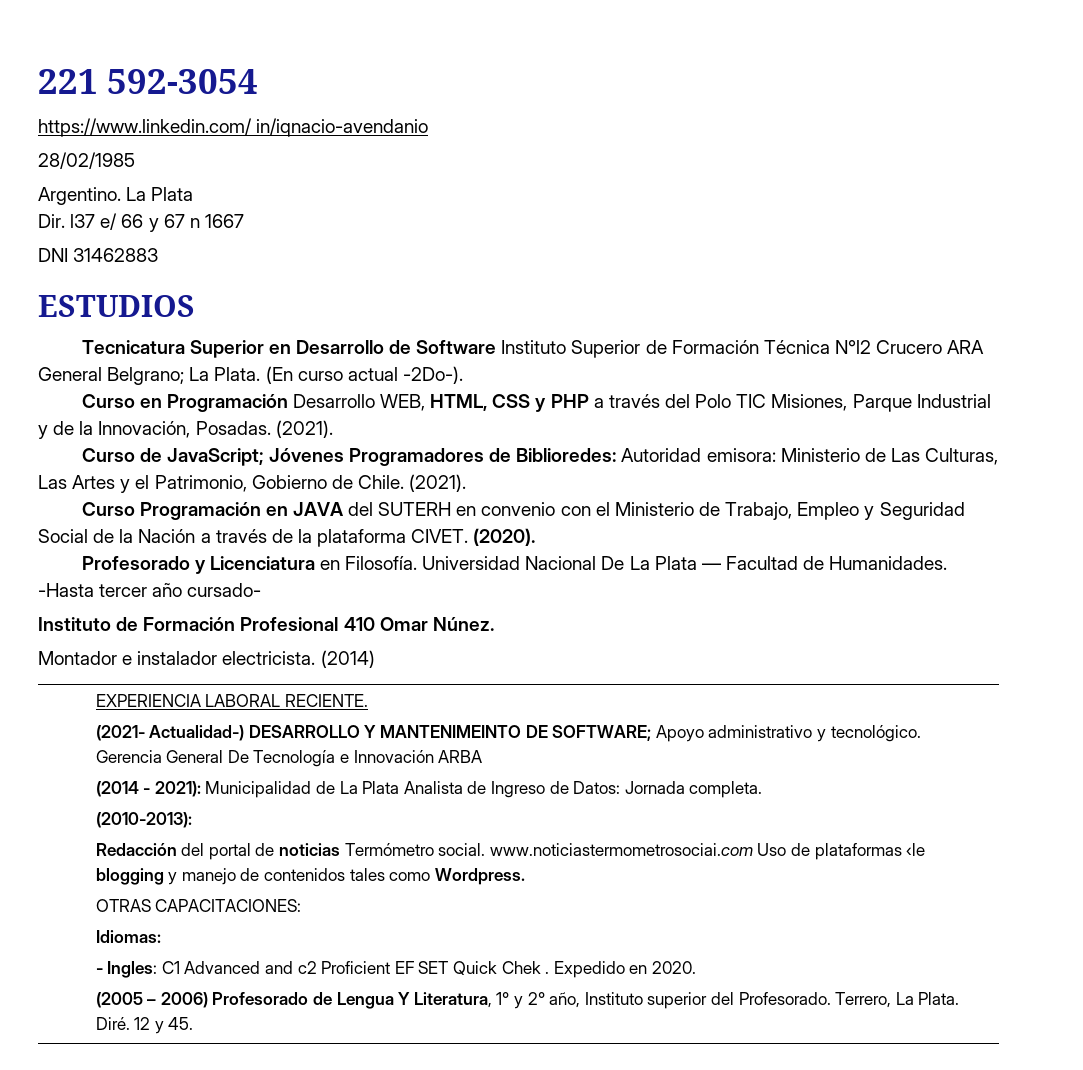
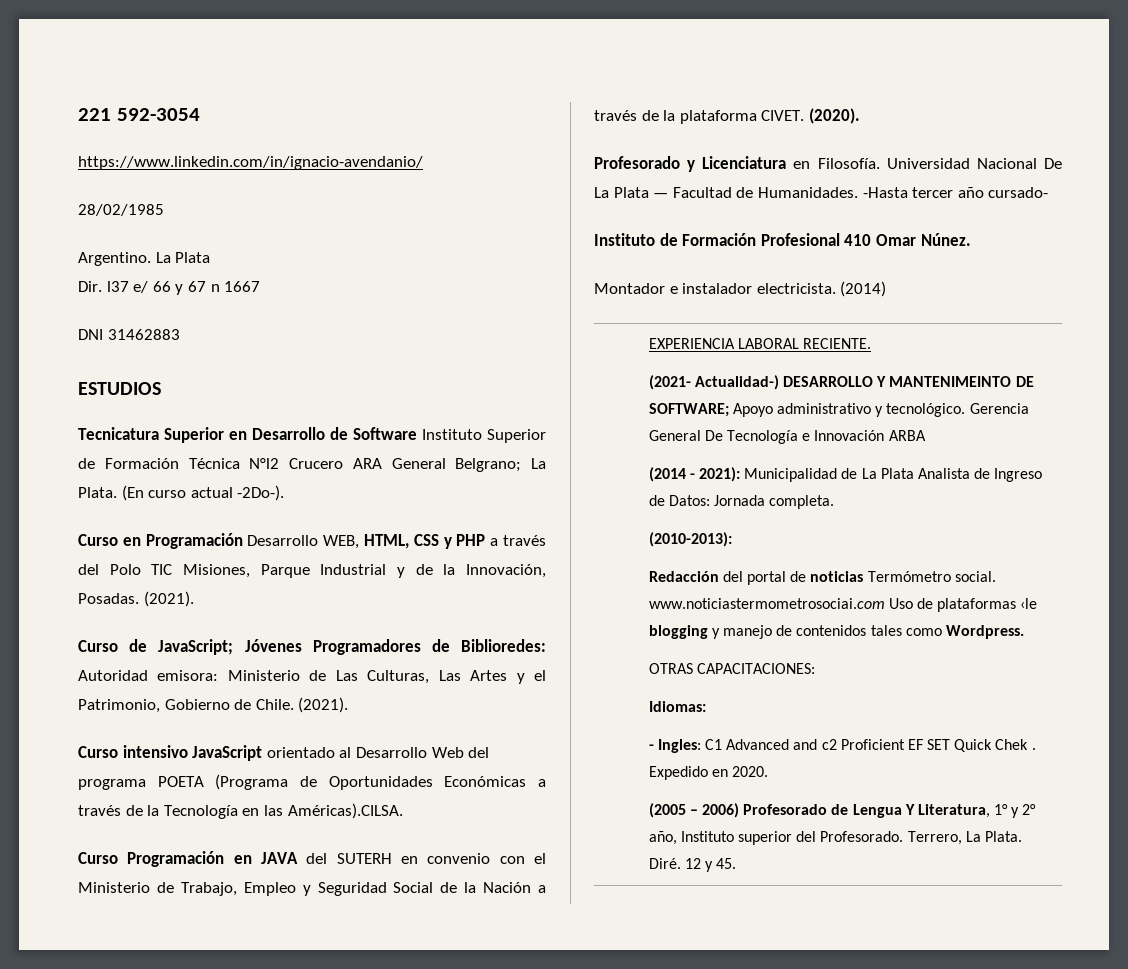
[38,118,429,137] https://www.linkedin.com/ in/iqnacio-avendanio -> [78,156,423,170] https://www.linkedin.com/in/ignacio-avendanio/
(467, 483) none -> [78,745,490,761] [78,774,546,790] [78,803,403,819] // Curso intensivo JavaScript orientado al Desarrollo Web del programa POETA (Programa de Oportunidades Económicas a través de la Tecnología en las Américas).CILSA.

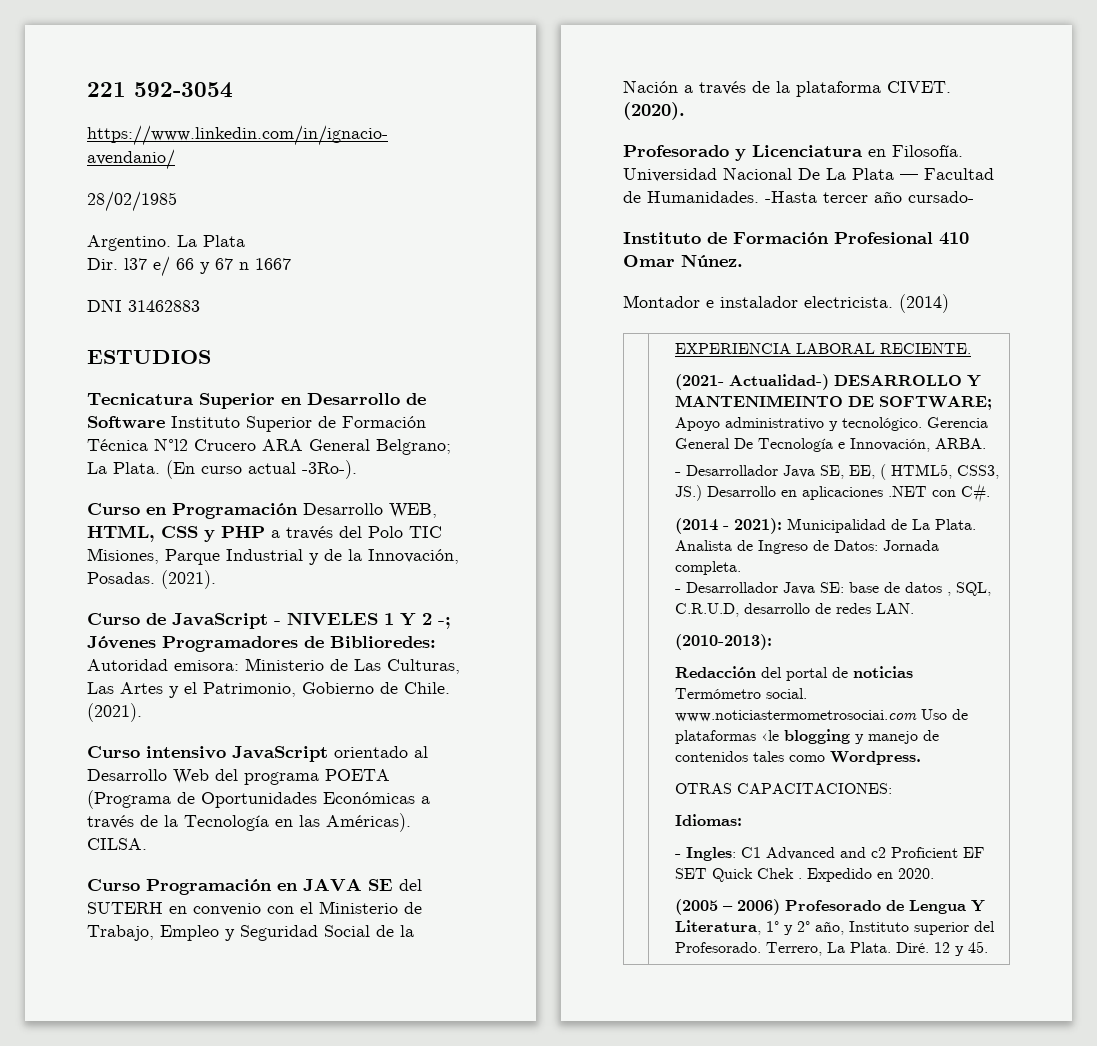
[237,485,285,501] -2Do-). -> [302,460,357,479] -3Ro-).
[158,639,234,655] JavaScript; -> [172,612,451,629] JavaScript - NIVELES 1 Y 2 -;
[287,803,403,819] Américas).CILSA. -> [326,813,411,832] [87,838,147,850] Américas). CILSA.
(298, 858) none -> [368,879,393,891] SE
[814,430,926,441] Innovación ARBA -> [850,438,987,452] [675,464,1000,480] [675,483,991,503] Innovación, ARBA. // - Desarrollador Java SE, EE, ( HTML5, CSS3, JS.) Desarrollo en aplicaciones .NET con C#.
[880,468,914,479] Plata -> [935,519,977,530] Plata.
(835, 502) none -> [675,582,992,596] [675,603,915,617] // - Desarrollador Java SE: base de datos , SQL, C.R.U.D, desarrollo de redes LAN.

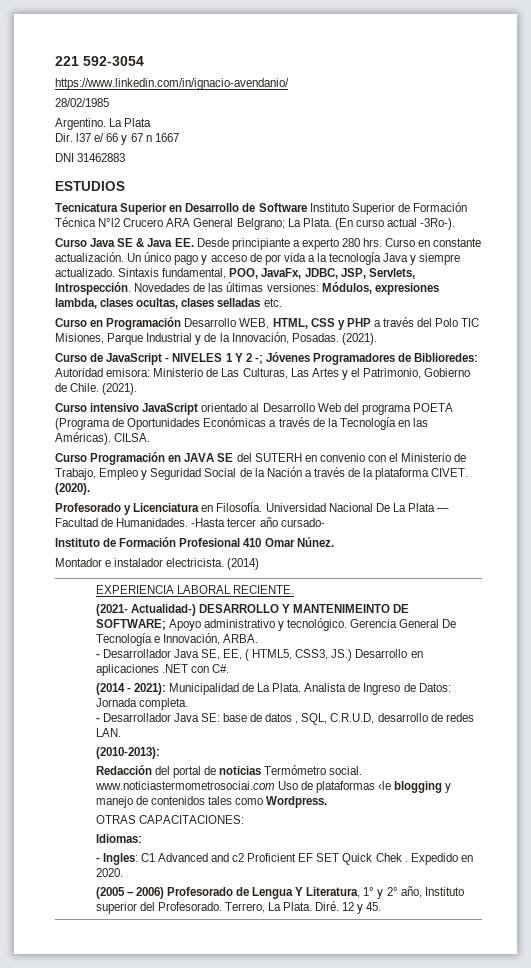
(357, 469) none -> [55,238,482,250] [55,252,461,265] [55,268,415,279] [55,282,439,295] [55,298,282,309] // Curso Java SE & Java EE. Desde principiante a experto 280 hrs. Curso en constante actualización. Un único pago y acceso de por vida a la tecnología Java y siempre actualizado. Sintaxis fundamental, POO, JavaFx, JDBC, JSP, Servlets, Introspección. Novedades de las últimas versiones: Módulos, expresiones lambda, clases ocultas, clases selladas etc.

